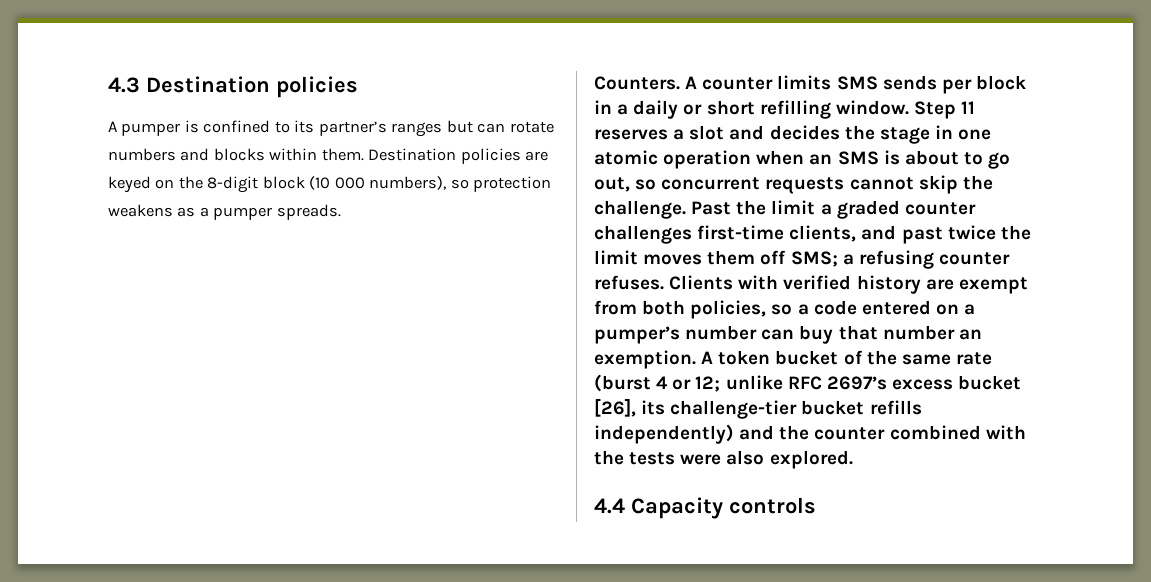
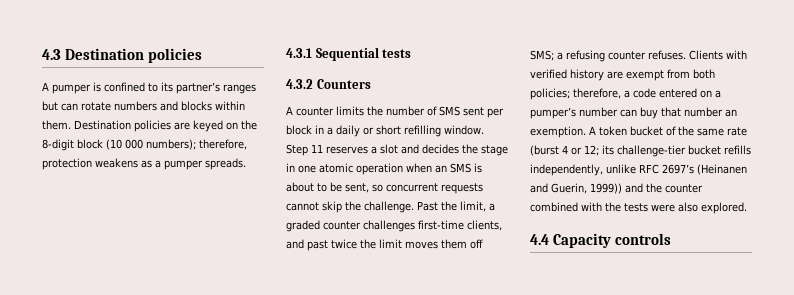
[369,176,469,190] numbers), so -> [146,139,247,150] numbers); therefore,
[594,75,937,90] Counters. A counter limits SMS sends -> [286,47,412,61] [286,79,371,89] [286,106,484,116] 4.3.1 Sequential tests // 4.3.2 Counters // A counter limits the number of SMS sent
[988,152,1011,169] [594,177,630,192] go out, -> [330,182,369,193] be sent,
[771,200,816,215] limit -> [460,201,486,212] limit,
[690,300,793,319] policies, so -> [530,88,621,100] policies; therefore,
[725,375,1022,390] [594,398,922,419] [594,424,734,444] unlike RFC 2697’s excess bucket [26], its challenge-tier bucket refills independently) -> [602,145,751,157] [530,164,747,176] [530,183,622,194] its challenge-tier bucket refills independently, unlike RFC 2697’s (Heinanen and Guerin, 1999))

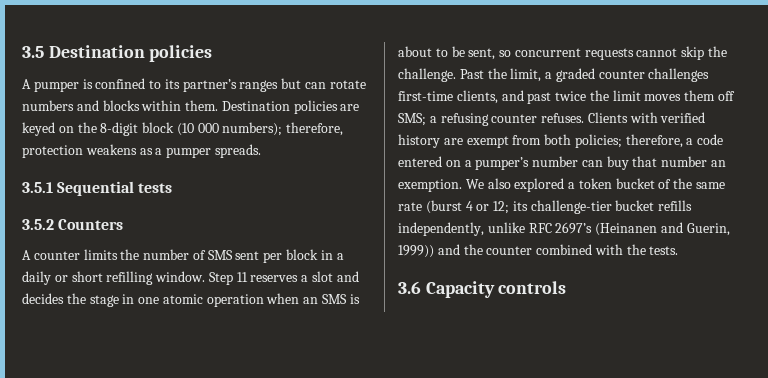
[42,49,61,60] 4.3 -> [22,46,44,58] 3.5
[286,48,312,58] 4.3.1 -> [22,182,53,193] 3.5.1
[286,79,313,89] 4.3.2 -> [22,219,54,230] 3.5.2
[589,126,596,135] A -> [465,178,576,192] We also explored a
[624,202,747,214] [530,234,549,245] tests were also explored. // 4.4 -> [649,246,679,255] [398,281,421,294] tests. // 3.6

